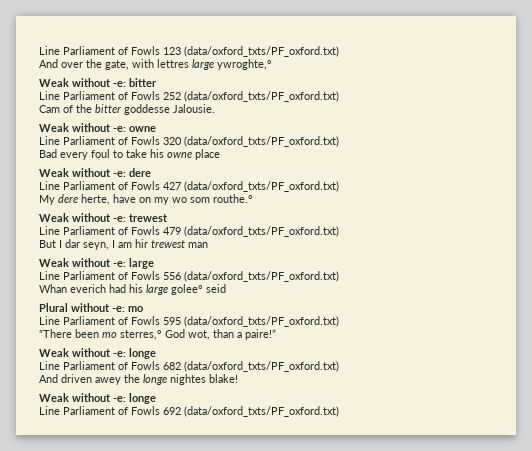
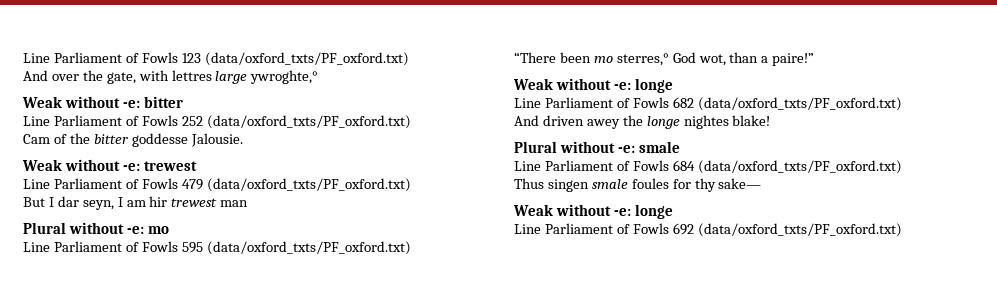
[39,123,156,132] [39,136,339,147] [39,149,220,160] [39,168,151,177] [39,181,339,192] [39,194,253,205] // Weak without -e: owne // Line Parliament of Fowls 320 (data/oxford_txts/PF_oxford.txt) // Bad every foul to take his owne place // Weak without -e: dere // Line Parliament of Fowls 427 (data/oxford_txts/PF_oxford.txt) // My dere herte, have on my wo som routhe.° -> (243, 140) none
[39,258,154,269] [39,271,339,282] [39,284,226,295] // Weak without -e: large // Line Parliament of Fowls 556 (data/oxford_txts/PF_oxford.txt) // Whan everich had his large golee° seid -> (249, 203) none
(238, 378) none -> [514,141,680,153] [514,160,902,174] [514,178,762,192] // Plural without -e: smale // Line Parliament of Fowls 684 (data/oxford_txts/PF_oxford.txt) // Thus singen smale foules for thy sake—

